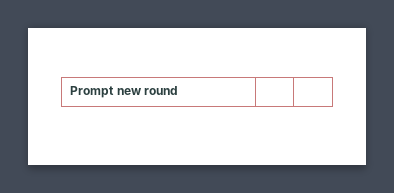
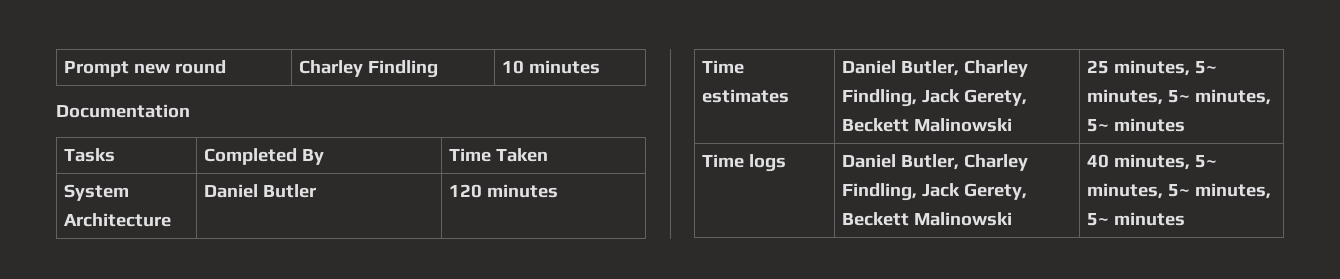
(178, 90) | -> [298,60,438,78] [501,60,600,74] [56,104,190,118] [63,148,115,162] [203,148,324,165] [448,148,548,162] [63,184,129,201] [63,213,171,227] [203,184,317,198] [448,184,558,198] [701,60,744,74] [701,89,789,103] [841,60,1028,77] [841,89,1027,107] [841,118,1012,132] [1086,60,1217,76] [1086,89,1271,105] [1086,118,1185,132] [701,154,786,172] [841,154,1028,171] [841,183,1027,201] [841,212,1012,226] [1086,154,1217,170] [1086,183,1271,199] [1086,212,1185,226] Charley Findling | 10 minutes // Documentation // Tasks | Completed By | Time Taken // System Architecture | Daniel Butler | 120 minutes // Time estimates | Daniel Butler, Charley Findling, Jack Gerety, Beckett Malinowski | 25 minutes, 5~ minutes, 5~ minutes, 5~ minutes // Time logs | Daniel Butler, Charley Findling, Jack Gerety, Beckett Malinowski | 40 minutes, 5~ minutes, 5~ minutes, 5~ minutes

